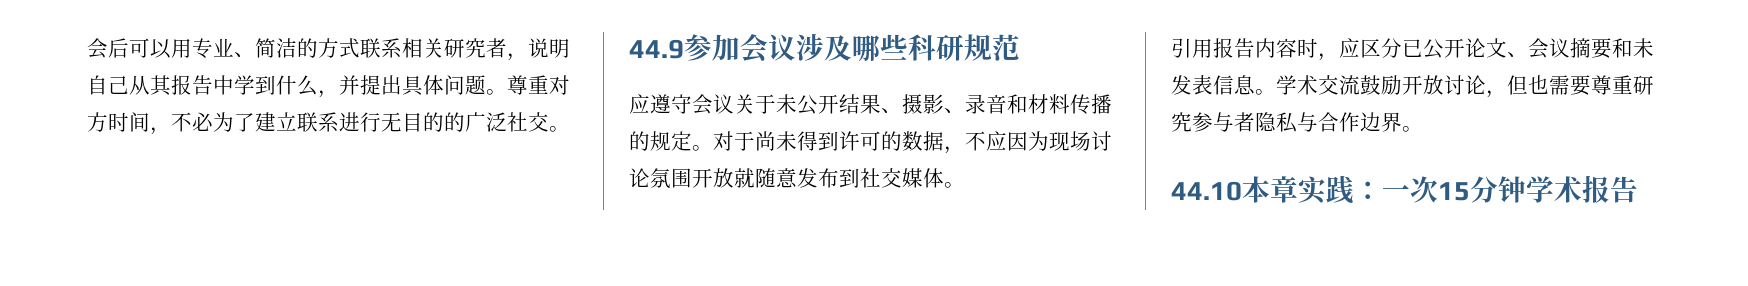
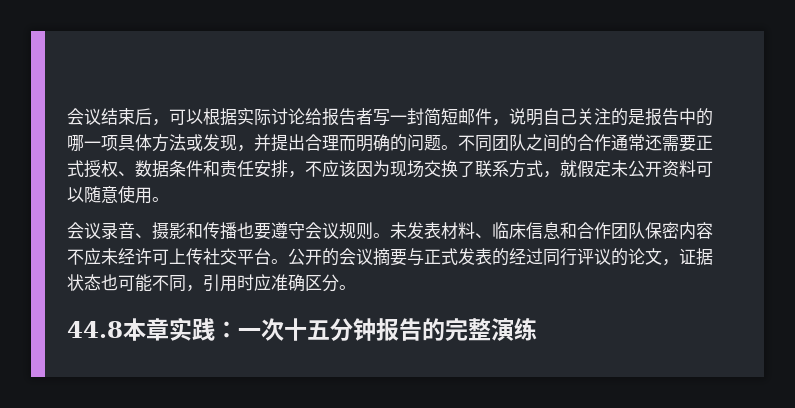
[87,38,570,61] [87,75,570,98] [87,112,570,135] [629,33,1020,63] [629,94,1112,115] [629,131,1112,154] [629,168,965,189] [1171,38,1654,61] [1171,75,1654,98] [1171,112,1423,133] [1171,181,1242,201] 会后可以用专业、简洁的方式联系相关研究者，说明自己从其报告中学到什么，并提出具体问题。尊重对方时间，不必为了建立联系进行无目的的广泛社交。 // 44.9参加会议涉及哪些科研规范 // 应遵守会议关于未公开结果、摄影、录音和材料传播的规定。对于尚未得到许可的数据，不应因为现场讨论氛围开放就随意发布到社交媒体。 // 引用报告内容时，应区分已公开论文、会议摘要和未发表信息。学术交流鼓励开放讨论，但也需要尊重研究参与者隐私与合作边界。 // 44.10 -> [67,108,713,126] [67,134,713,152] [67,160,713,178] [67,185,169,204] [67,222,713,240] [67,248,713,266] [67,274,356,292] [67,321,123,338] 会议结束后，可以根据实际讨论给报告者写一封简短邮件，说明自己关注的是报告中的哪一项具体方法或发现，并提出合理而明确的问题。不同团队之间的合作通常还需要正式授权、数据条件和责任安排，不应该因为现场交换了联系方式，就假定未公开资料可以随意使用。 // 会议录音、摄影和传播也要遵守会议规则。未发表材料、临床信息和合作团队保密内容不应未经许可上传社交平台。公开的会议摘要与正式发表的经过同行评议的论文，证据状态也可能不同，引用时应准确区分。 // 44.8
[1438,175,1638,203] 15分钟学术报告 -> [284,318,537,341] 十五分钟报告的完整演练

